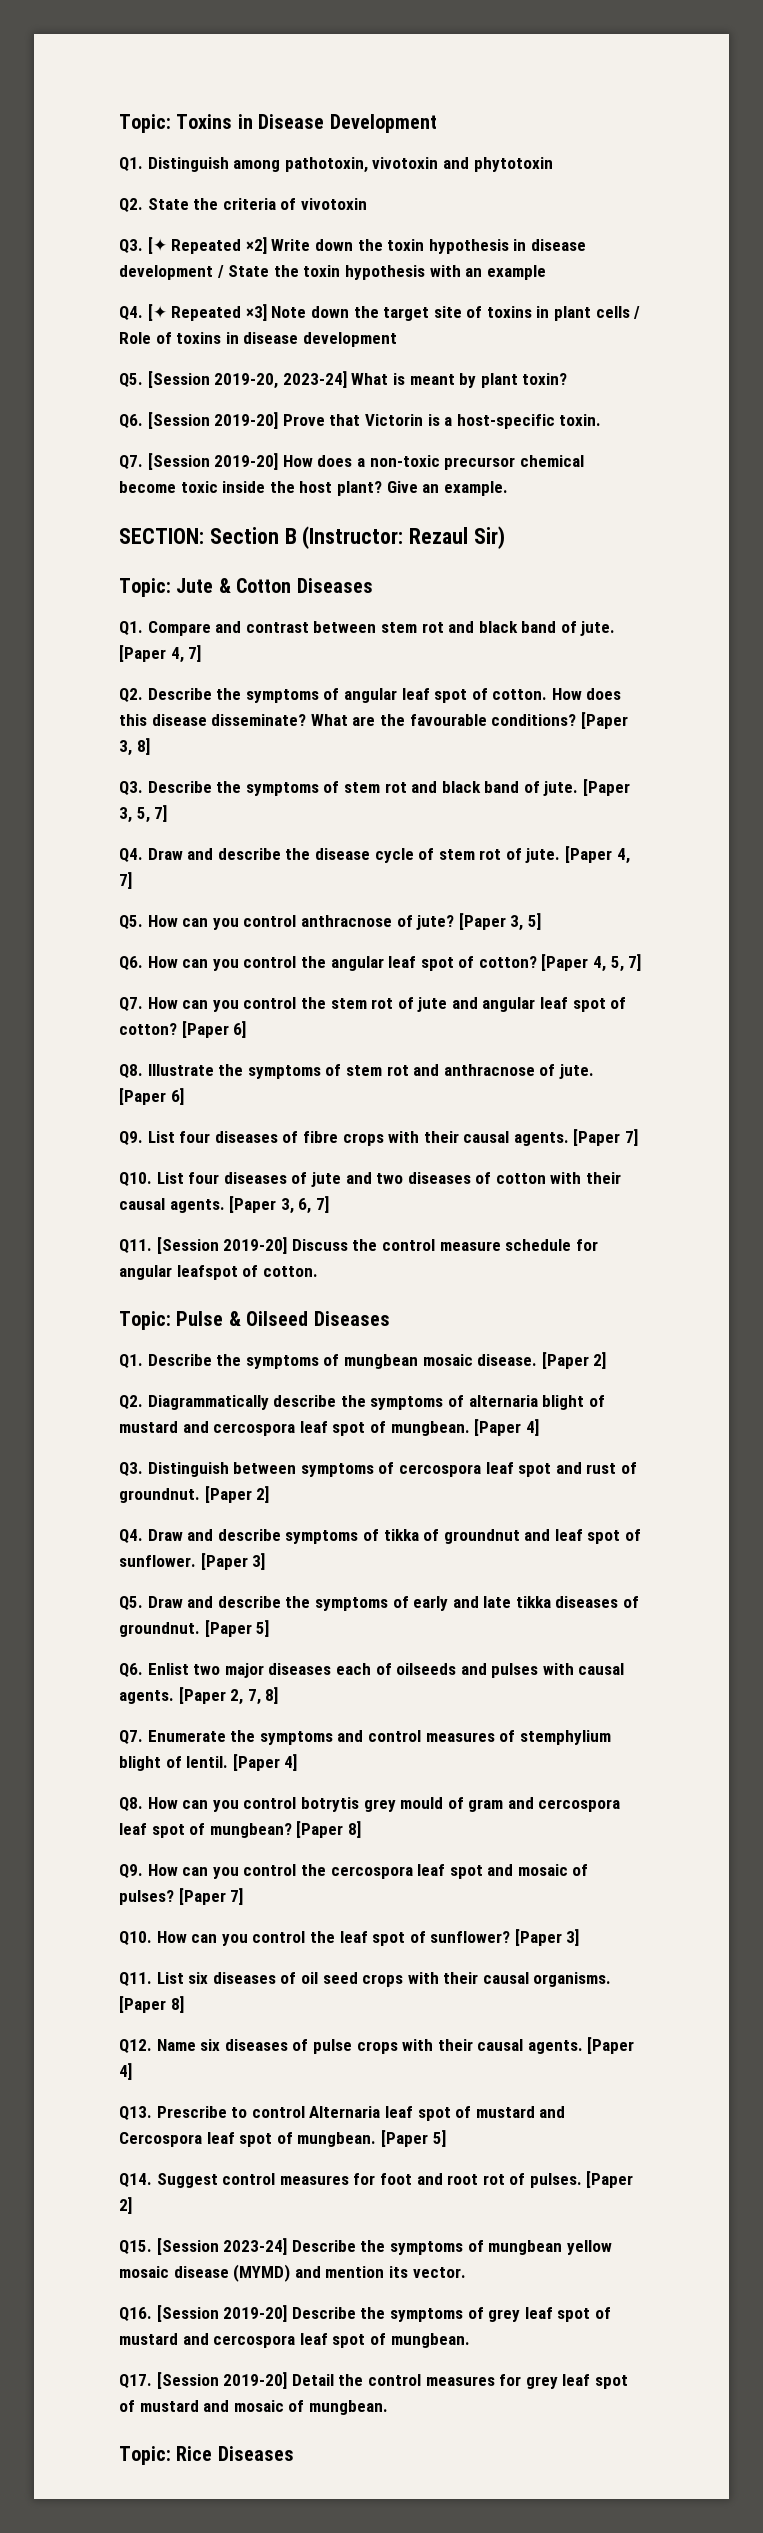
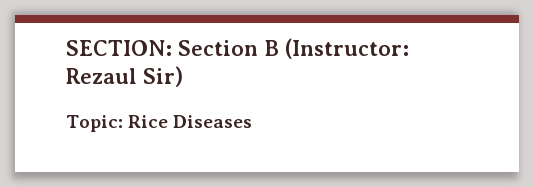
[119,114,437,133] [119,157,553,173] [119,198,367,212] [119,237,586,254] [119,265,546,280] [119,304,641,321] [119,332,397,347] [119,371,568,389] [119,412,602,429] [119,453,584,470] [119,481,508,496] Topic: Toxins in Disease Development // Q1. Distinguish among pathotoxin, vivotoxin and phytotoxin // Q2. State the criteria of vivotoxin // Q3. [✦ Repeated ×2] Write down the toxin hypothesis in disease development / State the toxin hypothesis with an example // Q4. [✦ Repeated ×3] Note down the target site of toxins in plant cells / Role of toxins in disease development // Q5. [Session 2019-20, 2023-24] What is meant by plant toxin? // Q6. [Session 2019-20] Prove that Victorin is a host-specific toxin. // Q7. [Session 2019-20] How does a non-toxic precursor chemical become toxic inside the host plant? Give an example. // -> (66, 48) none
[119,578,373,597] [119,621,616,636] [119,645,202,663] [119,688,622,703] [119,712,628,729] [119,738,150,756] [119,779,631,796] [119,805,168,823] [119,846,630,864] [119,872,132,889] [119,913,541,931] [119,954,642,972] [119,997,627,1012] [119,1021,247,1038] [119,1064,594,1079] [119,1088,184,1105] [119,1129,639,1146] [119,1172,622,1187] [119,1196,329,1214] [119,1237,598,1254] [119,1265,318,1280] [119,1311,390,1330] [119,1352,607,1369] [119,1395,605,1410] [119,1419,539,1436] [119,1462,637,1477] [119,1486,270,1503] [119,1529,642,1544] [119,1553,266,1570] [119,1596,640,1611] [119,1620,270,1637] [119,1663,625,1678] [119,1687,279,1705] [119,1730,611,1745] [119,1754,298,1771] [119,1797,621,1812] [119,1821,361,1838] [119,1864,589,1879] [119,1888,244,1905] [119,1929,580,1946] [119,1972,612,1987] [119,1996,184,2013] [119,2037,635,2054] [119,2063,132,2080] [119,2106,566,2121] [119,2130,446,2147] [119,2171,634,2188] [119,2197,132,2214] [119,2238,612,2255] [119,2264,466,2282] [119,2305,611,2322] [119,2333,470,2348] [119,2372,628,2389] [119,2400,388,2415] // Topic: Jute & Cotton Diseases // Q1. Compare and contrast between stem rot and black band of jute. [Paper 4, 7] // Q2. Describe the symptoms of angular leaf spot of cotton. How does this disease disseminate? What are the favourable conditions? [Paper 3, 8] // Q3. Describe the symptoms of stem rot and black band of jute. [Paper 3, 5, 7] // Q4. Draw and describe the disease cycle of stem rot of jute. [Paper 4, 7] // Q5. How can you control anthracnose of jute? [Paper 3, 5] // Q6. How can you control the angular leaf spot of cotton? [Paper 4, 5, 7] // Q7. How can you control the stem rot of jute and angular leaf spot of cotton? [Paper 6] // Q8. Illustrate the symptoms of stem rot and anthracnose of jute. [Paper 6] // Q9. List four diseases of fibre crops with their causal agents. [Paper 7] // Q10. List four diseases of jute and two diseases of cotton with their causal agents. [Paper 3, 6, 7] // Q11. [Session 2019-20] Discuss the control measure schedule for angular leafspot of cotton. // Topic: Pulse & Oilseed Diseases // Q1. Describe the symptoms of mungbean mosaic disease. [Paper 2] // Q2. Diagrammatically describe the symptoms of alternaria blight of mustard and cercospora leaf spot of mungbean. [Paper 4] // Q3. Distinguish between symptoms of cercospora leaf spot and rust of groundnut. [Paper 2] // Q4. Draw and describe symptoms of tikka of groundnut and leaf spot of sunflower. [Paper 3] // Q5. Draw and describe the symptoms of early and late tikka diseases of groundnut. [Paper 5] // Q6. Enlist two major diseases each of oilseeds and pulses with causal agents. [Paper 2, 7, 8] // Q7. Enumerate the symptoms and control measures of stemphylium blight of lentil. [Paper 4] // Q8. How can you control botrytis grey mould of gram and cercospora leaf spot of mungbean? [Paper 8] // Q9. How can you control the cercospora leaf spot and mosaic of pulses? [Paper 7] // Q10. How can you control the leaf spot of sunflower? [Paper 3] // Q11. List six diseases of oil seed crops with their causal organisms. [Paper 8] // Q12. Name six diseases of pulse crops with their causal agents. [Paper 4] // Q13. Prescribe to control Alternaria leaf spot of mustard and Cercospora leaf spot of mungbean. [Paper 5] // Q14. Suggest control measures for foot and root rot of pulses. [Paper 2] // Q15. [Session 2023-24] Describe the symptoms of mungbean yellow mosaic disease (MYMD) and mention its vector. // Q16. [Session 2019-20] Describe the symptoms of grey leaf spot of mustard and cercospora leaf spot of mungbean. // Q17. [Session 2019-20] Detail the control measures for grey leaf spot of mustard and mosaic of mungbean. -> (183, 76) none

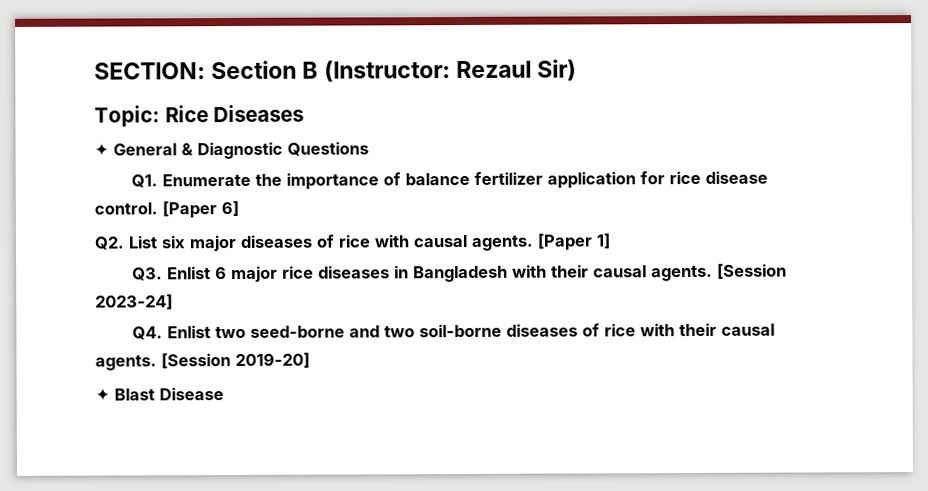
(253, 121) none -> [94,141,369,160] [130,170,768,190] [94,200,239,219] [94,233,611,252] [131,263,787,283] [95,294,173,310] [131,322,775,340] [95,352,310,371] [95,387,224,402] // ✦ General & Diagnostic Questions // Q1. Enumerate the importance of balance fertilizer application for rice disease control. [Paper 6] // Q2. List six major diseases of rice with causal agents. [Paper 1] // Q3. Enlist 6 major rice diseases in Bangladesh with their causal agents. [Session 2023-24] // Q4. Enlist two seed-borne and two soil-borne diseases of rice with their causal agents. [Session 2019-20] // ✦ Blast Disease

